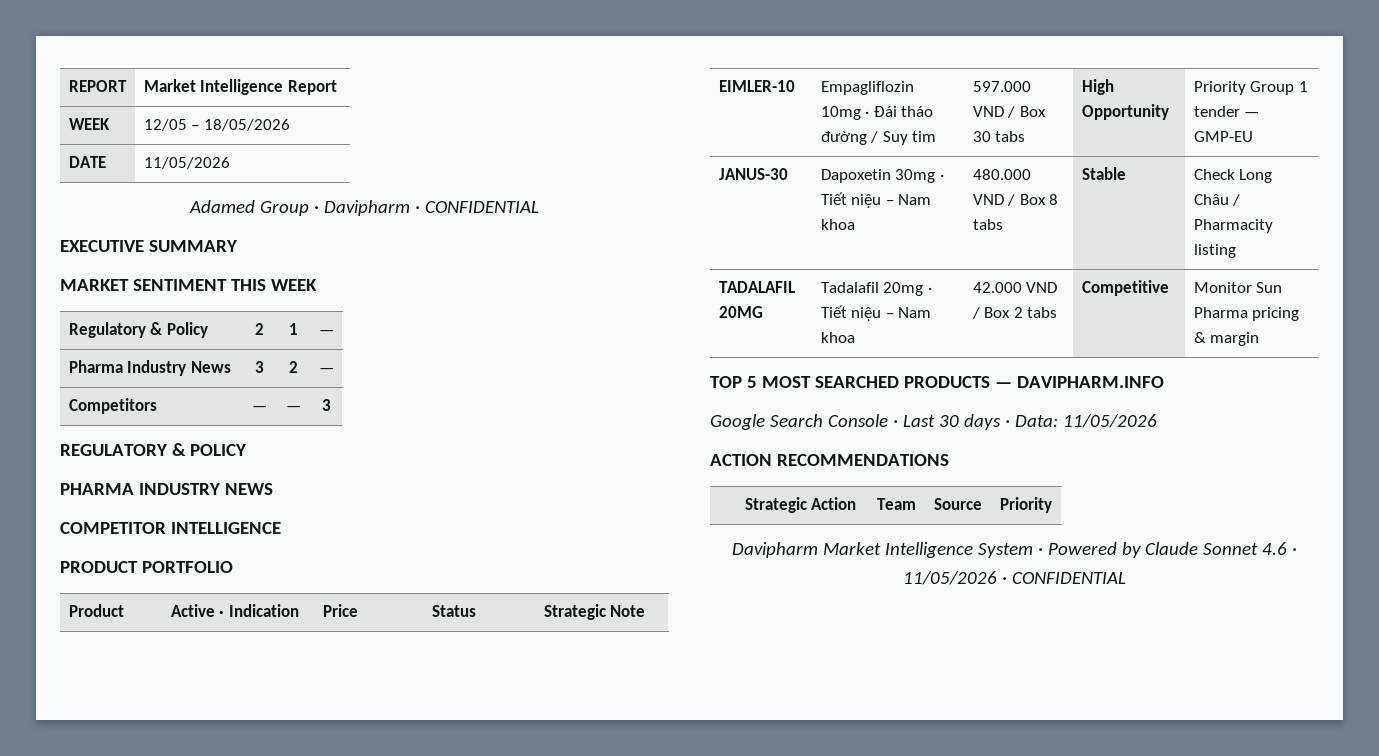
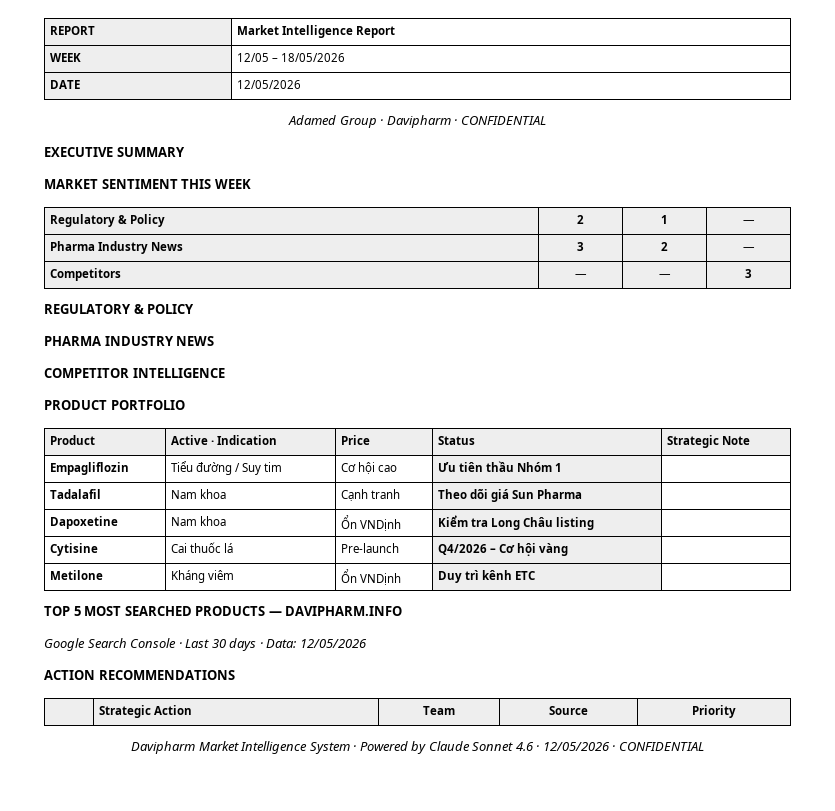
[143,157,230,169] 11/05/2026 -> [237,80,302,89] 12/05/2026
[718,80,795,92] [820,81,914,95] [820,106,933,120] [820,131,936,145] [972,81,1031,92] [972,106,1046,118] [972,131,1026,142] [1081,79,1114,95] [1081,104,1169,120] [1193,81,1308,95] [1193,106,1260,117] [1193,131,1253,142] [718,168,788,180] [820,169,944,183] [820,192,931,208] [820,219,855,230] [972,169,1031,180] [972,194,1058,206] [972,219,1003,230] [1081,167,1126,180] [1193,169,1273,183] [1193,194,1241,206] [1193,219,1273,233] [1193,244,1236,258] [718,281,795,293] [718,306,763,318] [820,282,932,296] [820,305,931,321] [820,332,855,343] [972,282,1058,293] [971,307,1057,319] [1081,280,1169,296] [1193,282,1283,293] [1193,307,1300,321] [1193,332,1260,346] EIMLER-10 | Empagliflozin 10mg · Đái tháo đường / Suy tim | 597.000 VND / Box 30 tabs | High Opportunity | Priority Group 1 tender — GMP-EU // JANUS-30 | Dapoxetin 30mg · Tiết niệu – Nam khoa | 480.000 VND / Box 8 tabs | Stable | Check Long Châu / Pharmacity listing // TADALAFIL 20MG | Tadalafil 20mg · Tiết niệu – Nam khoa | 42.000 VND / Box 2 tabs | Competitive | Monitor Sun Pharma pricing & margin -> [50,462,130,475] [171,461,283,475] [341,462,398,474] [438,461,563,472] [50,489,102,499] [171,489,227,499] [341,489,401,501] [438,489,583,502] [50,516,119,529] [171,516,227,526] [341,515,402,531] [438,515,595,530] [50,543,99,556] [171,542,234,553] [341,543,400,553] [438,543,569,556] [50,570,104,580] [171,570,235,583] [341,569,402,585] [438,570,536,583] Empagliflozin | Tiểu đường / Suy tim | Cơ hội cao | Ưu tiên thầu Nhóm 1 | // Tadalafil | Nam khoa | Cạnh tranh | Theo dõi giá Sun Pharma | // Dapoxetine | Nam khoa | Ổn VNDịnh | Kiểm tra Long Châu listing | // Cytisine | Cai thuốc lá | Pre-launch | Q4/2026 – Cơ hội vàng | // Metilone | Kháng viêm | Ổn VNDịnh | Duy trì kênh ETC |
[1062,414,1157,428] 11/05/2026 -> [299,639,367,648] 12/05/2026
[903,571,998,585] 11/05/2026 -> [542,742,610,751] 12/05/2026

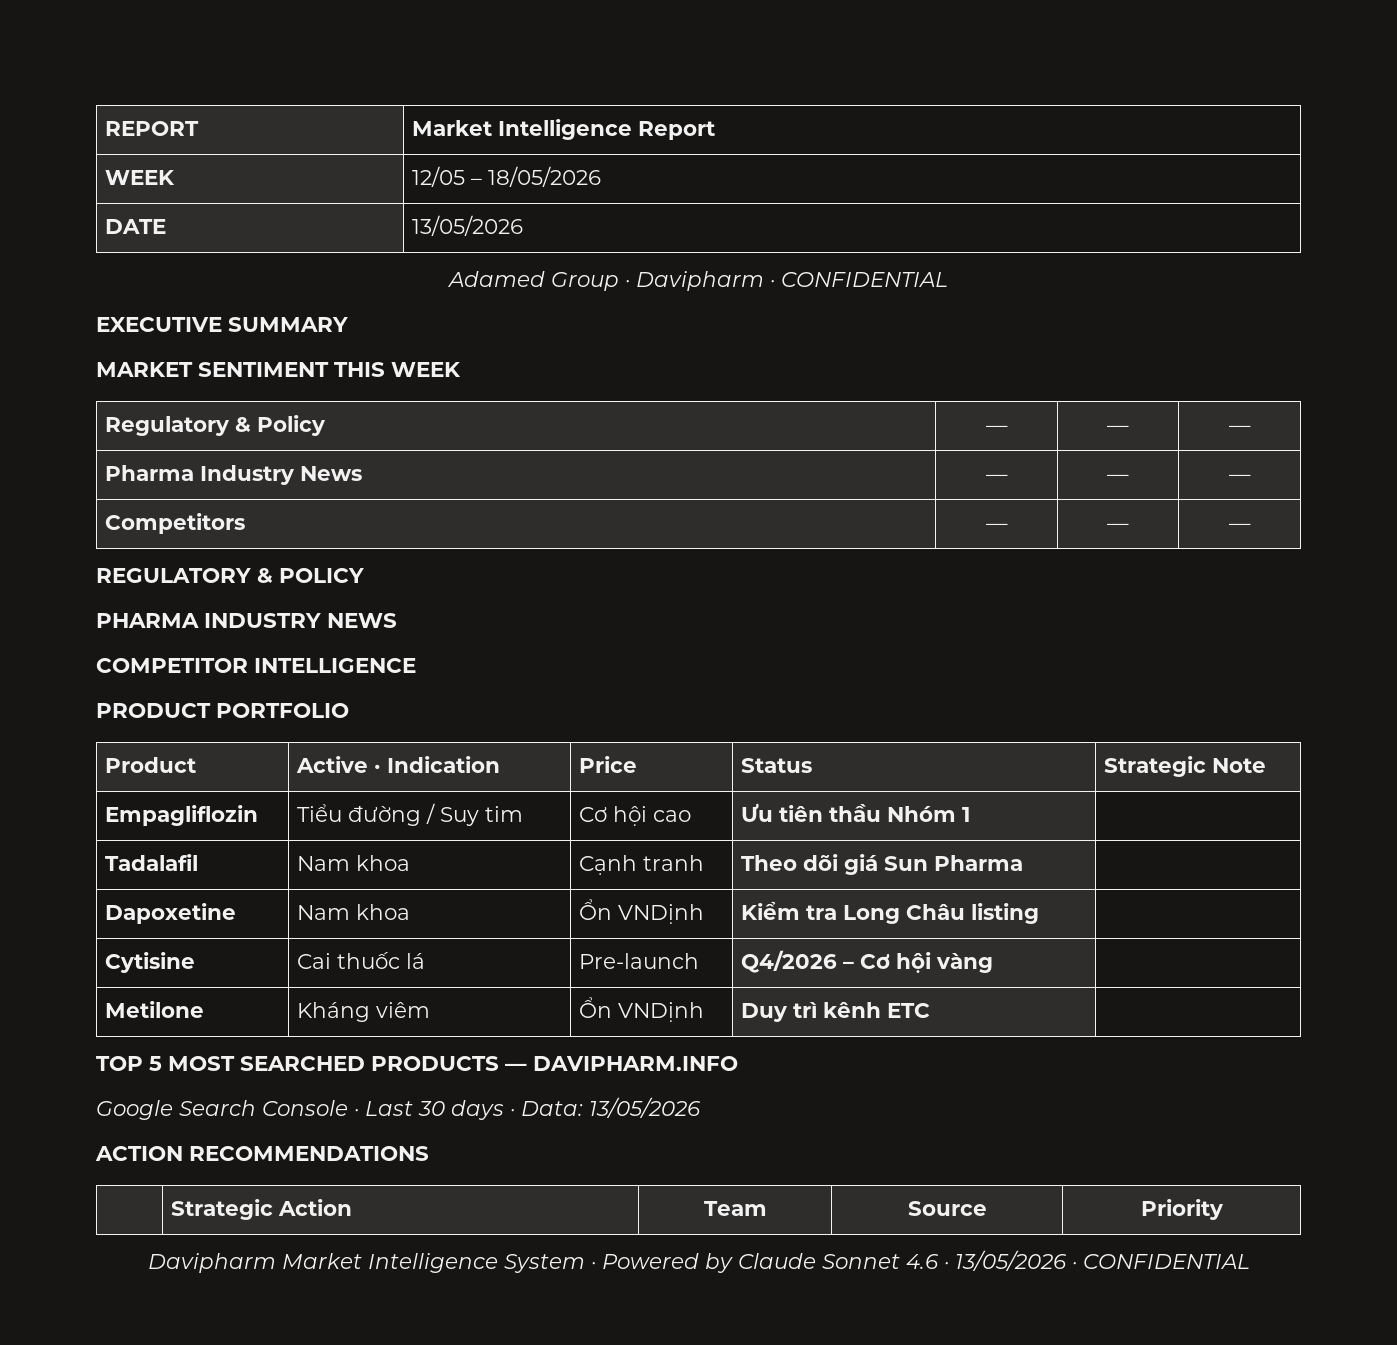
[237,80,302,89] 12/05/2026 -> [411,215,523,236] 13/05/2026
[577,215,585,224] [661,215,669,224] 2 | 1 -> [985,425,1008,432] [1107,425,1129,432] — | —
[577,242,585,251] [661,242,669,251] 3 | 2 -> [985,474,1008,481] [1107,474,1129,481] — | —
[745,269,753,278] 3 -> [1228,523,1251,530] —
[299,639,367,648] 12/05/2026 -> [589,1097,701,1118] 13/05/2026
[542,742,610,751] 12/05/2026 -> [954,1250,1067,1271] 13/05/2026

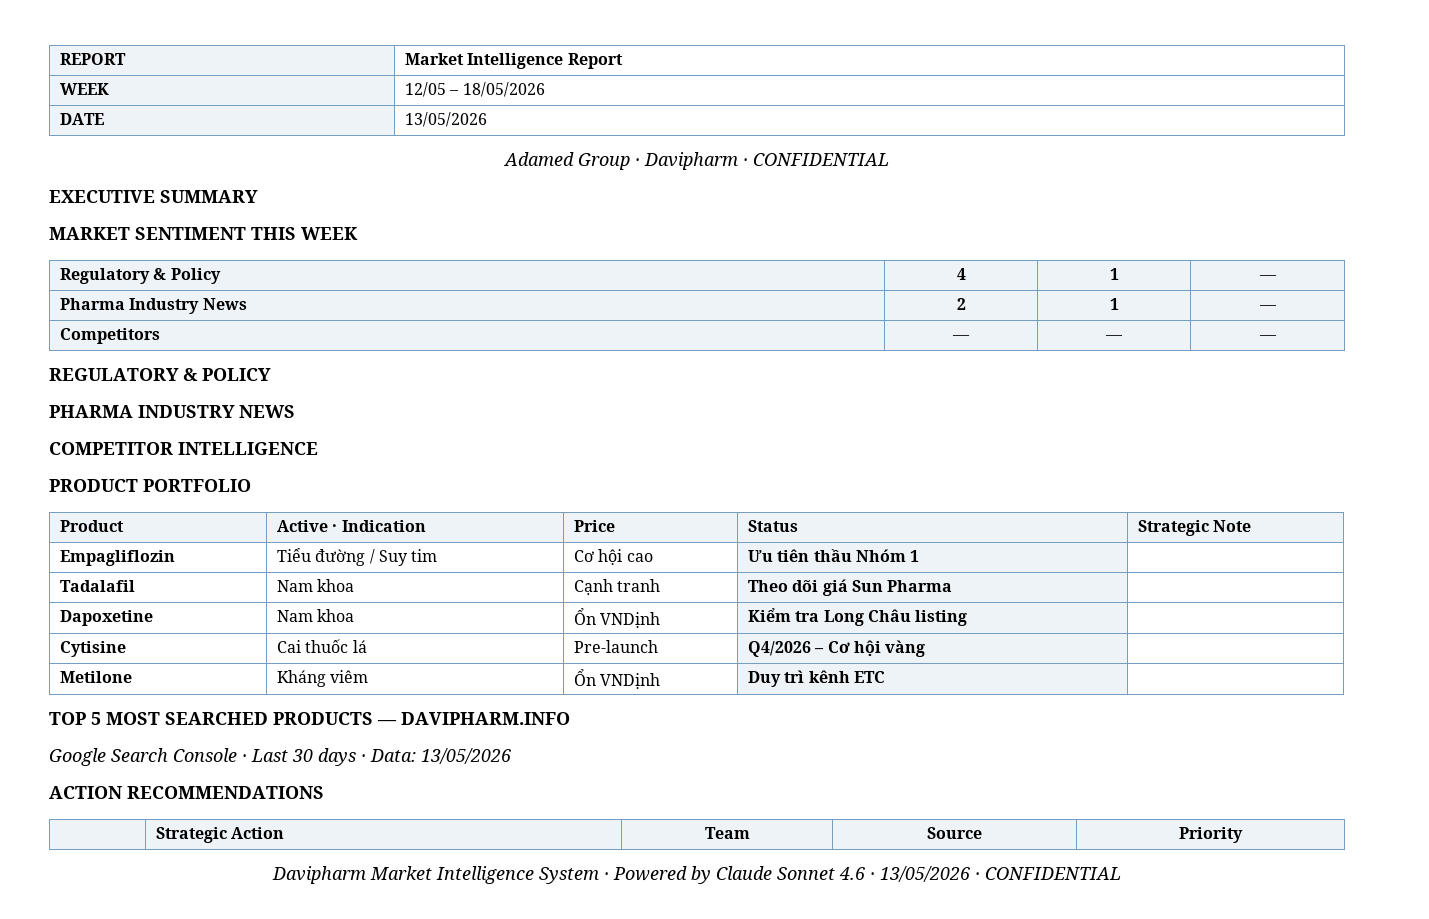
[985,425,1008,432] [1107,425,1129,432] — | — -> [956,268,966,280] [1109,268,1119,280] 4 | 1
[985,474,1008,481] [1107,474,1129,481] — | — -> [956,298,966,310] [1109,298,1119,310] 2 | 1

